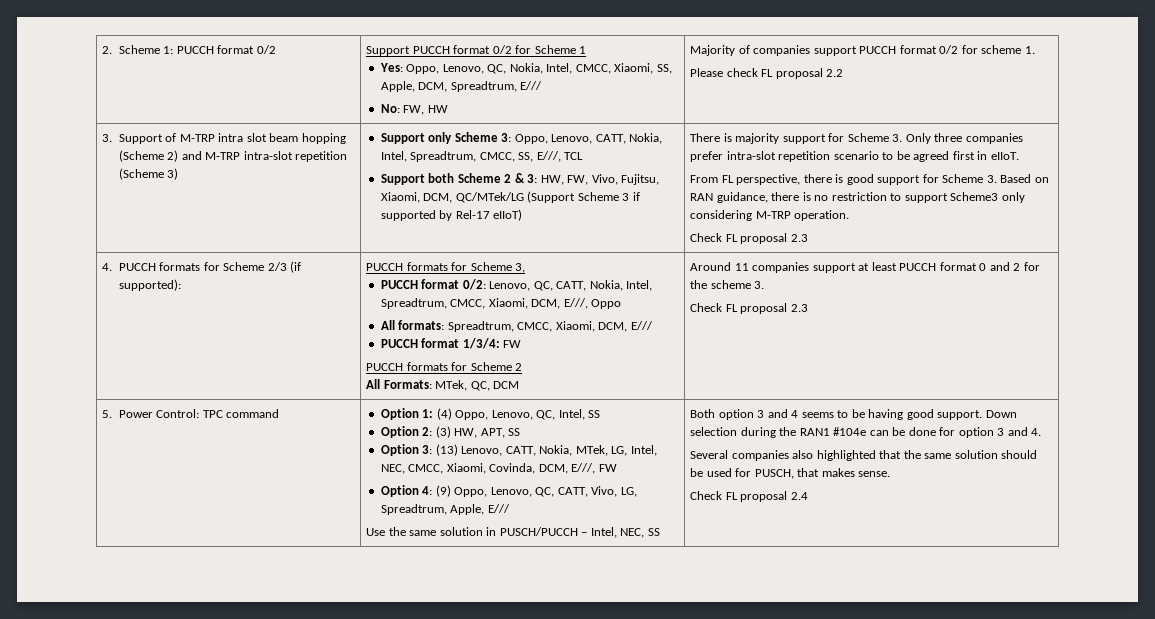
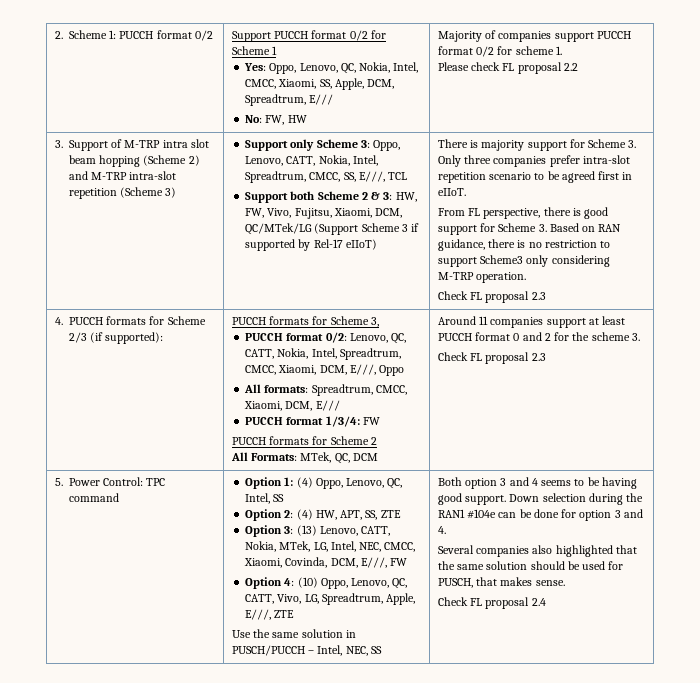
[435,426,451,438] (3) -> [296,509,313,520] (4)
[508,428,521,436] SS -> [365,510,401,520] SS, ZTE
[435,485,451,497] (9) -> [297,577,318,588] (10)
[487,504,510,513] E/// -> [245,609,295,620] E///, ZTE

